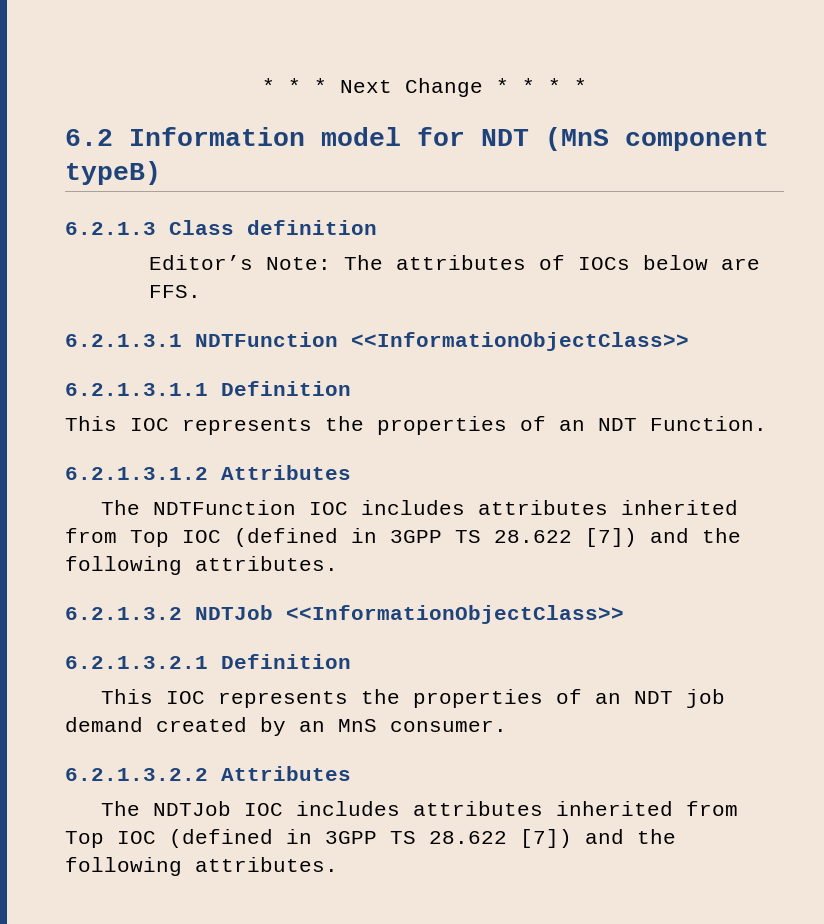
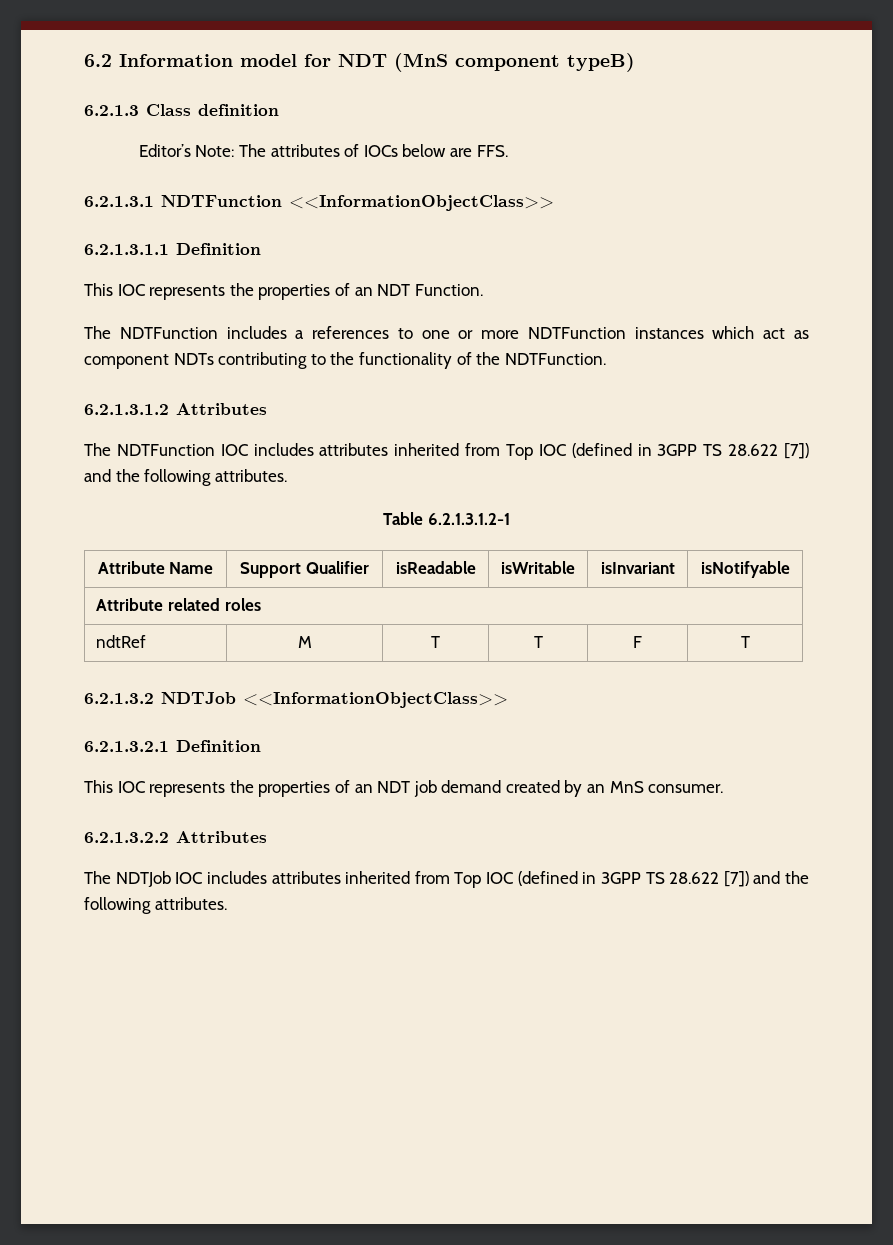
[262,78,587,97] * * * Next Change * * * * // -> (84, 60) none
(767, 423) none -> [84,326,809,339] [84,352,606,369] // The NDTFunction includes a references to one or more NDTFunction instances which act as component NDTs contributing to the functionality of the NDTFunction.
(338, 563) none -> [383,512,510,525] [97,561,214,574] [240,561,369,578] [395,561,476,574] [501,561,575,574] [600,562,675,574] [700,561,790,578] [96,598,261,611] [96,635,147,648] [297,636,312,648] [431,636,440,648] [533,636,543,648] [633,636,642,648] [740,636,750,648] // Table 6.2.1.3.1.2-1 // Attribute Name | Support Qualifier | isReadable | isWritable | isInvariant | isNotifyable // Attribute related roles // ndtRef | M | T | T | F | T

